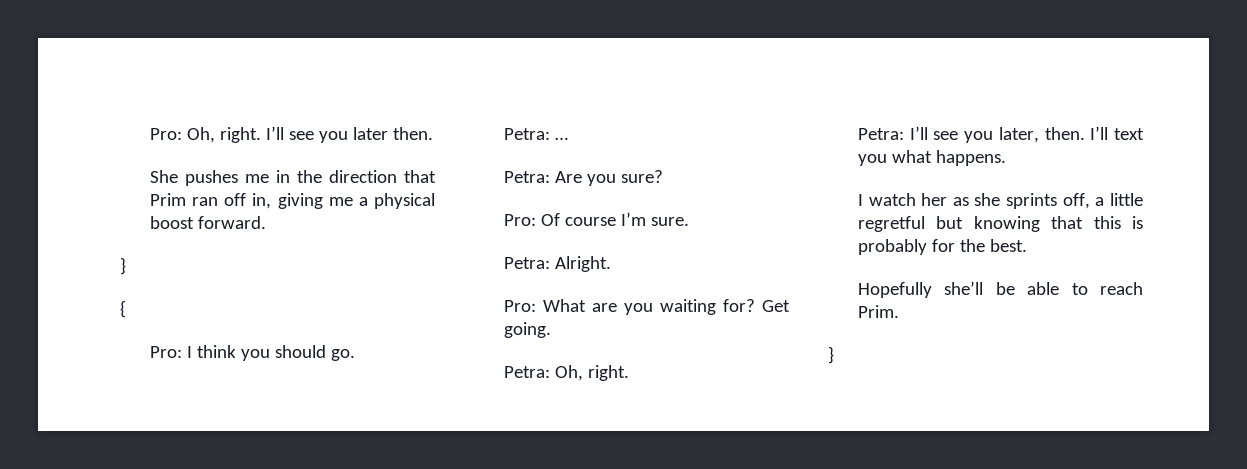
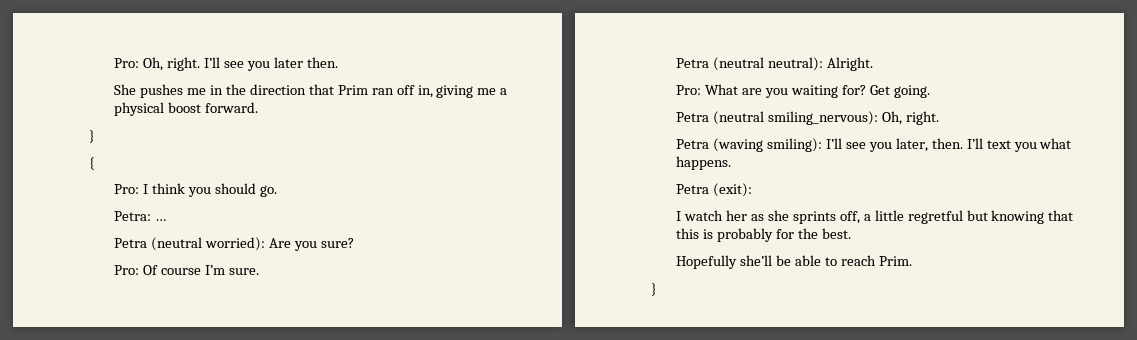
[503,171,550,183] Petra: -> [114,237,266,251] Petra (neutral worried):
[503,257,550,269] Petra: -> [676,57,824,71] Petra (neutral neutral):
[503,366,550,378] Petra: -> [676,111,879,125] Petra (neutral smiling_nervous):
[857,128,904,140] Petra: -> [676,138,823,152] Petra (waving smiling):
(1006, 158) none -> [676,183,753,197] // Petra (exit):

